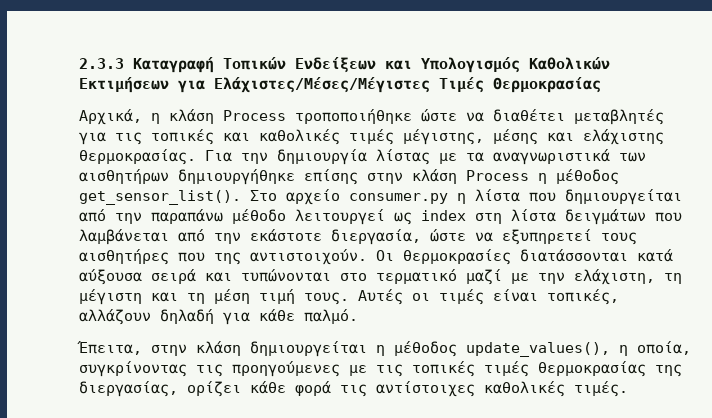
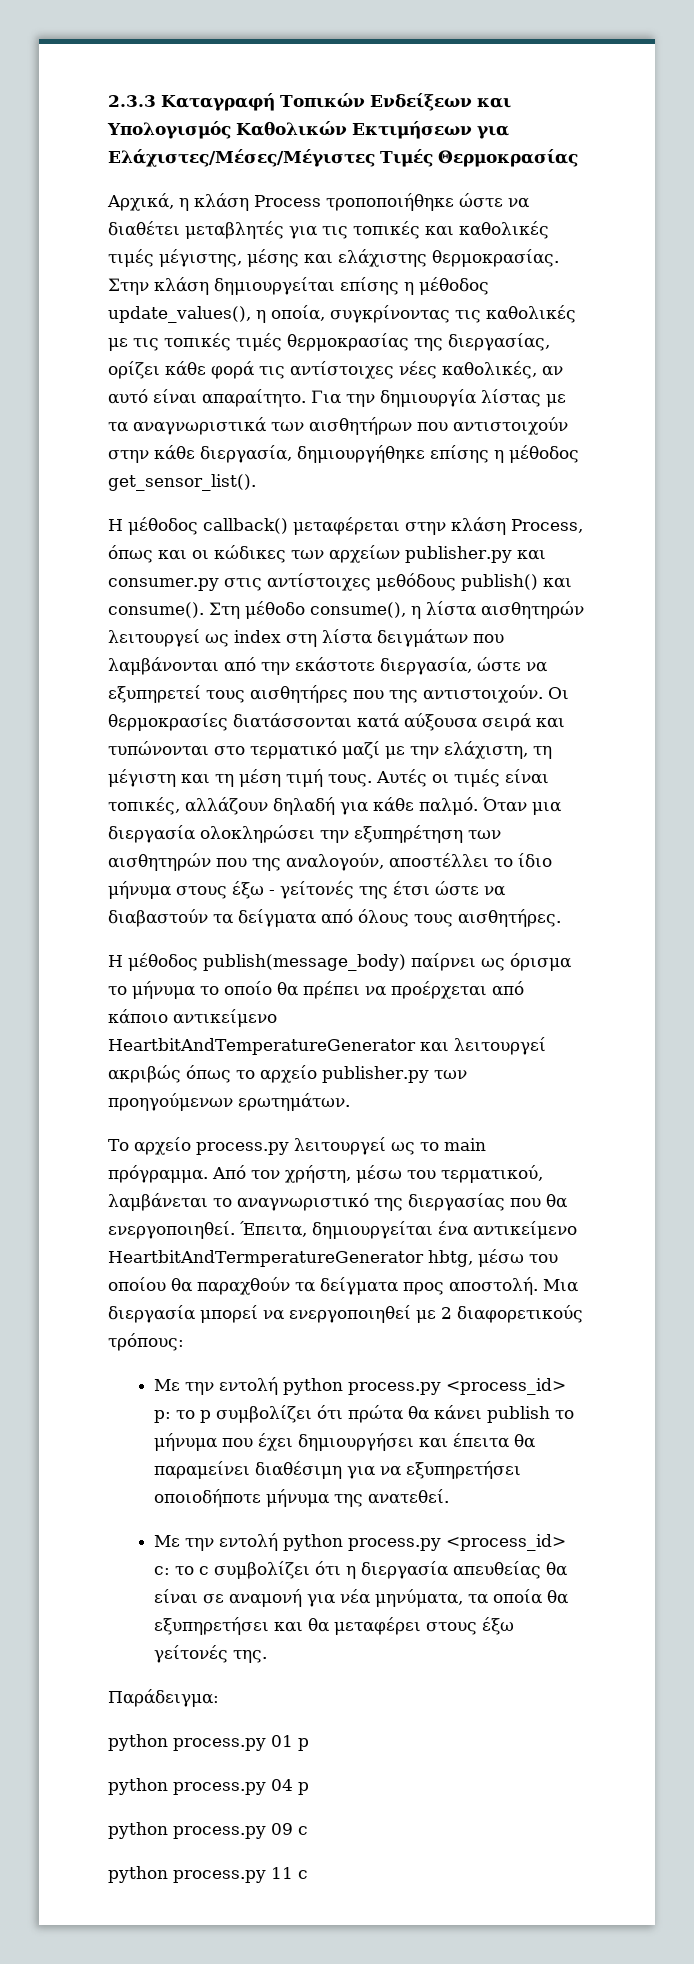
(196, 157) none -> [108,277,489,295] [108,305,576,323] [108,333,550,351] [108,361,563,379] [108,389,306,407] Στην κλάση δημιουργείται επίσης η μέθοδος update_values(), η οποία, συγκρίνοντας τις καθολικές με τις τοπικές τιμές θερμοκρασίας της διεργασίας, ορίζει κάθε φορά τις αντίστοιχες νέες καθολικές, αν αυτό είναι απαραίτητο.
[178,169,619,185] [79,189,682,205] [79,209,286,224] δημιουργήθηκε επίσης στην κλάση Process η μέθοδος get_sensor_list(). Στο αρχείο consumer.py η λίστα που δημιουργείται από την παραπάνω μέθοδο -> [417,417,568,435] [108,445,579,463] [108,474,256,491] [108,517,583,535] [108,545,546,563] [108,573,572,591] [108,601,584,619] που αντιστοιχούν στην κάθε διεργασία, δημιουργήθηκε επίσης η μέθοδος get_sensor_list(). // Η μέθοδος callback() μεταφέρεται στην κλάση Process, όπως και οι κώδικες των αρχείων publisher.py και consumer.py στις αντίστοιχες μεθόδους publish() και consume(). Στη μέθοδο consume(), η λίστα αισθητηρών
[79,229,169,245] λαμβάνεται -> [108,657,219,675] λαμβάνονται
[77,341,691,357] [79,361,682,377] [79,381,628,397] // Έπειτα, στην κλάση δημιουργείται η μέθοδος update_values(), η οποία, συγκρίνοντας τις προηγούμενες με τις τοπικές τιμές θερμοκρασίας της διεργασίας, ορίζει κάθε φορά τις αντίστοιχες καθολικές τιμές. -> [483,797,562,815] [108,825,501,843] [108,853,552,871] [108,881,506,899] [108,909,561,927] [108,953,572,971] [108,981,524,999] [108,1009,277,1027] [108,1037,546,1055] [108,1065,467,1083] [108,1093,350,1111] [108,1137,486,1155] [108,1165,543,1183] [108,1193,568,1211] [108,1221,577,1239] [108,1249,558,1267] [108,1277,579,1295] [108,1305,583,1323] [108,1333,184,1351] [153,1377,566,1395] [153,1405,574,1423] [153,1433,536,1451] [153,1461,521,1479] [153,1489,449,1507] [153,1533,566,1551] [153,1561,568,1579] [153,1589,569,1607] [153,1617,514,1635] [153,1645,267,1663] [108,1689,219,1707] [108,1734,309,1751] [108,1778,309,1795] [108,1822,308,1839] [108,1866,308,1883] Όταν μια διεργασία ολοκληρώσει την εξυπηρέτηση των αισθητηρών που της αναλογούν, αποστέλλει το ίδιο μήνυμα στους έξω - γείτονές της έτσι ώστε να διαβαστούν τα δείγματα από όλους τους αισθητήρες. // Η μέθοδος publish(message_body) παίρνει ως όρισμα το μήνυμα το οποίο θα πρέπει να προέρχεται από κάποιο αντικείμενο HeartbitAndTemperatureGenerator και λειτουργεί ακριβώς όπως το αρχείο publisher.py των προηγούμενων ερωτημάτων. // Το αρχείο process.py λειτουργεί ως το main πρόγραμμα. Από τον χρήστη, μέσω του τερματικού, λαμβάνεται το αναγνωριστικό της διεργασίας που θα ενεργοποιηθεί. Έπειτα, δημιουργείται ένα αντικείμενο HeartbitAndTermperatureGenerator hbtg, μέσω του οποίου θα παραχθούν τα δείγματα προς αποστολή. Μια διεργασία μπορεί να ενεργοποιηθεί με 2 διαφορετικούς τρόπους: // Με την εντολή python process.py <process_id> p: το p συμβολίζει ότι πρώτα θα κάνει publish το μήνυμα που έχει δημιουργήσει και έπειτα θα παραμείνει διαθέσιμη για να εξυπηρετήσει οποιοδήποτε μήνυμα της ανατεθεί. // Με την εντολή python process.py <process_id> c: το c συμβολίζει ότι η διεργασία απευθείας θα είναι σε αναμονή για νέα μηνύματα, τα οποία θα εξυπηρετήσει και θα μεταφέρει στους έξω γείτονές της. // Παράδειγμα: // python process.py 01 p // python process.py 04 p // python process.py 09 c // python process.py 11 c

